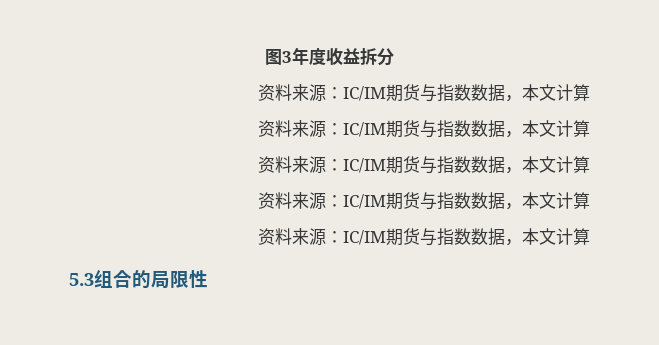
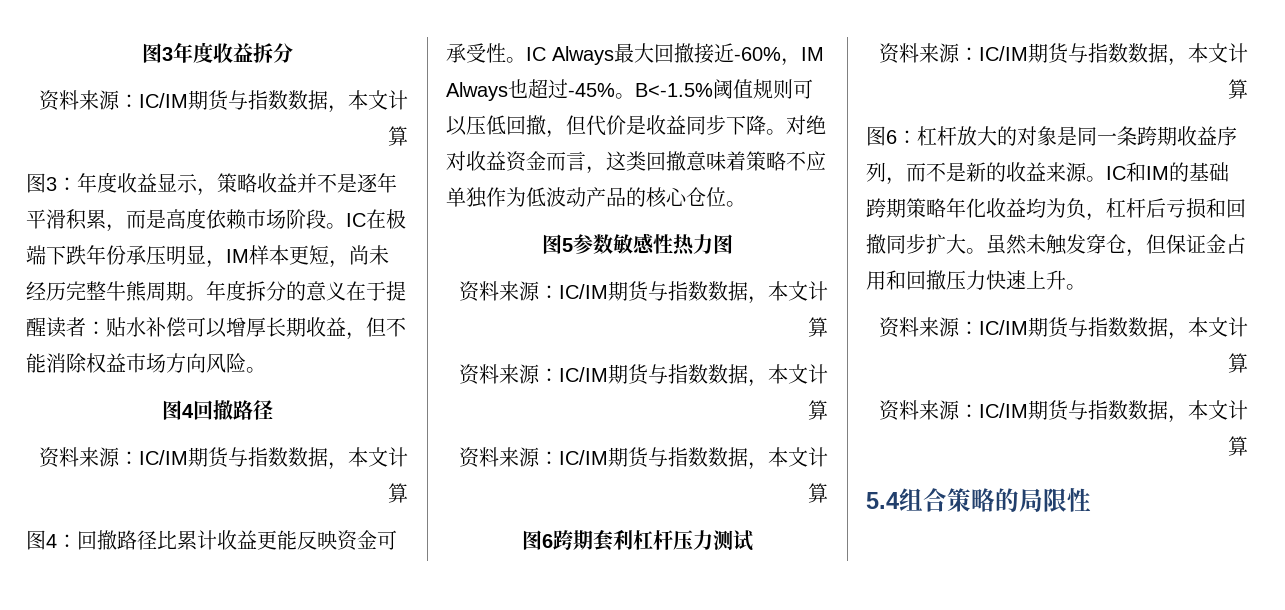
(590, 92) none -> [26,172,397,196] [26,208,406,232] [26,245,389,268] [26,280,406,302] [26,317,406,340] [26,353,266,373] [161,400,273,420] [39,447,408,470] [388,483,408,503] [26,530,397,551] [446,43,824,66] [446,79,813,101] [446,115,826,138] [446,151,826,174] [446,187,746,208] [541,233,733,256] [459,281,828,304] [808,317,828,337] // 图3：年度收益显示，策略收益并不是逐年平滑积累，而是高度依赖市场阶段。IC在极端下跌年份承压明显，IM样本更短，尚未经历完整牛熊周期。年度拆分的意义在于提醒读者：贴水补偿可以增厚长期收益，但不能消除权益市场方向风险。 // 图4回撤路径 // 资料来源：IC/IM期货与指数数据，本文计算 // 图4：回撤路径比累计收益更能反映资金可承受性。IC Always最大回撤接近-60%，IM Always也超过-45%。B<-1.5%阈值规则可以压低回撤，但代价是收益同步下降。对绝对收益资金而言，这类回撤意味着策略不应单独作为低波动产品的核心仓位。 // 图5参数敏感性热力图 // 资料来源：IC/IM期货与指数数据，本文计算
(590, 164) none -> [521,529,753,551] [879,43,1248,66] [1228,79,1248,99] [866,126,1237,146] [866,162,1229,185] [866,198,1246,221] [866,234,1246,257] [866,270,1086,290] // 图6跨期套利杠杆压力测试 // 资料来源：IC/IM期货与指数数据，本文计算 // 图6：杠杆放大的对象是同一条跨期收益序列，而不是新的收益来源。IC和IM的基础跨期策略年化收益均为负，杠杆后亏损和回撤同步扩大。虽然未触发穿仓，但保证金占用和回撤压力快速上升。
[69,270,132,288] 5.3组合 -> [866,488,995,512] 5.4组合策略

